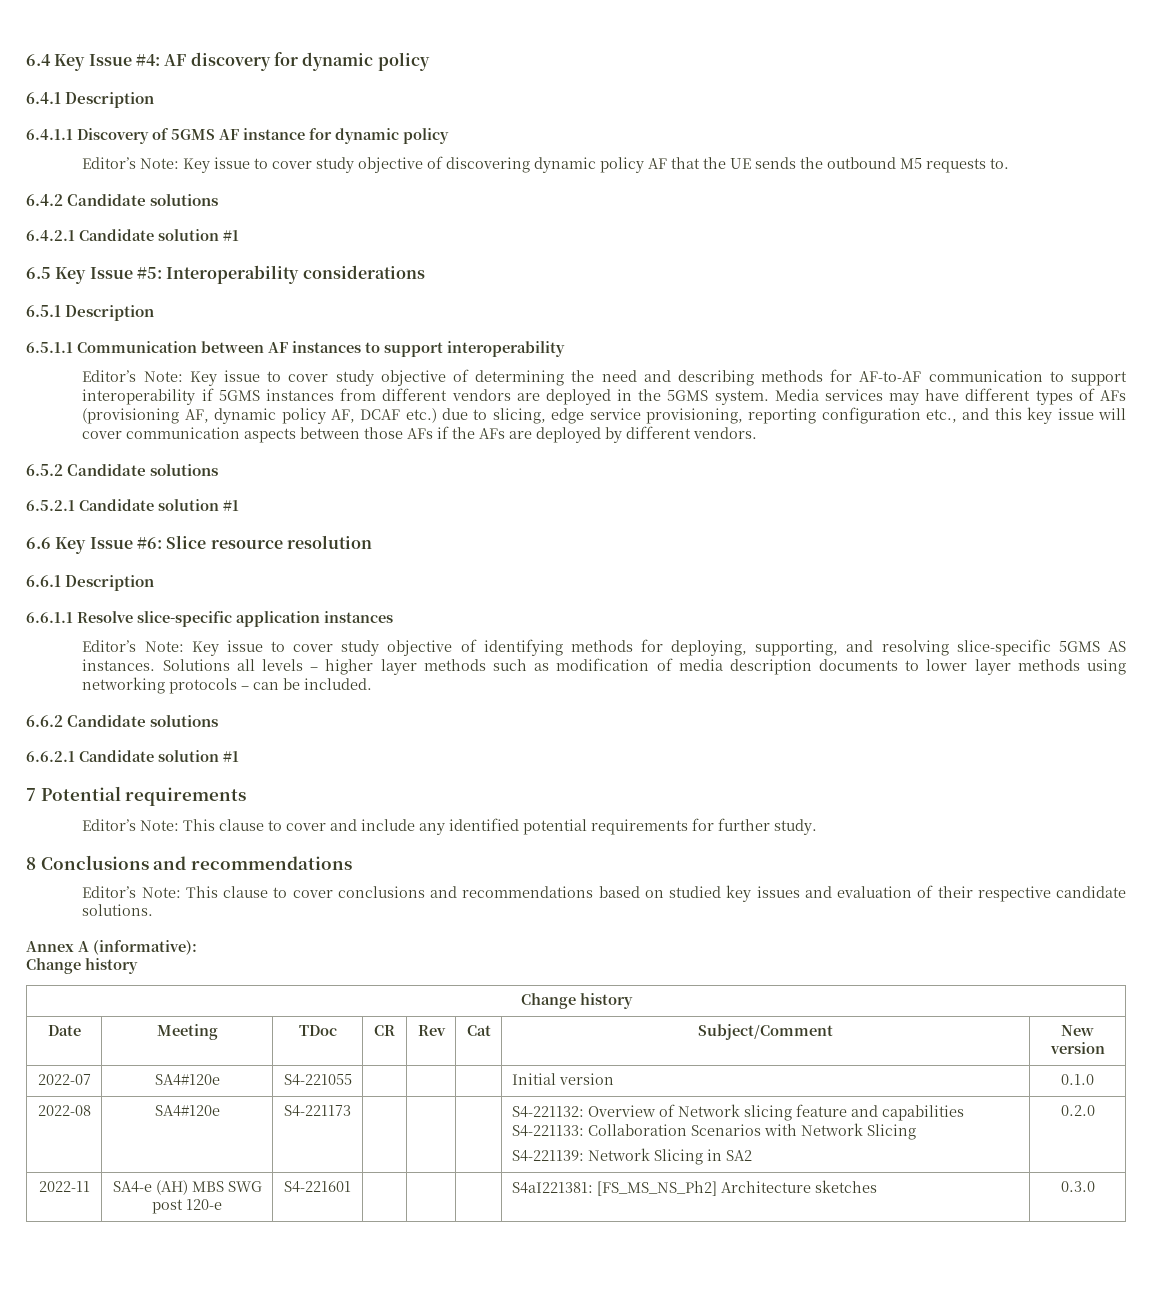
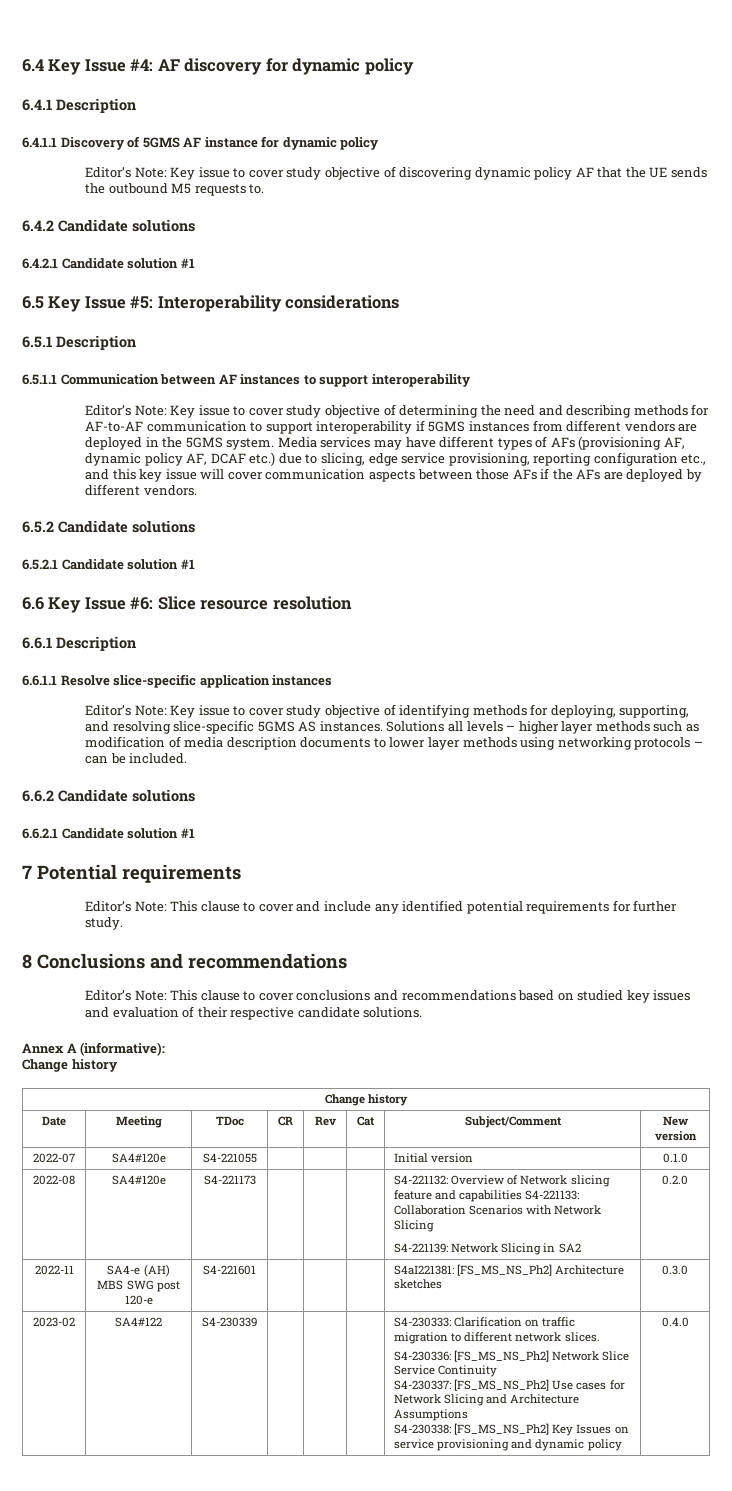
(1095, 1186) none -> [33,1317,75,1327] [115,1317,162,1327] [202,1317,257,1327] [394,1317,576,1327] [394,1332,600,1344] [394,1350,630,1362] [394,1365,498,1377] [394,1379,625,1391] [394,1394,580,1406] [394,1409,469,1421] [394,1423,629,1436] [394,1439,622,1451] [661,1317,689,1327] // 2023-02 | SA4#122 | S4-230339 | | | | S4-230333: Clarification on traffic migration to different network slices. // S4-230336: [FS_MS_NS_Ph2] Network Slice Service Continuity // S4-230337: [FS_MS_NS_Ph2] Use cases for Network Slicing and Architecture Assumptions // S4-230338: [FS_MS_NS_Ph2] Key Issues on service provisioning and dynamic policy | 0.4.0

